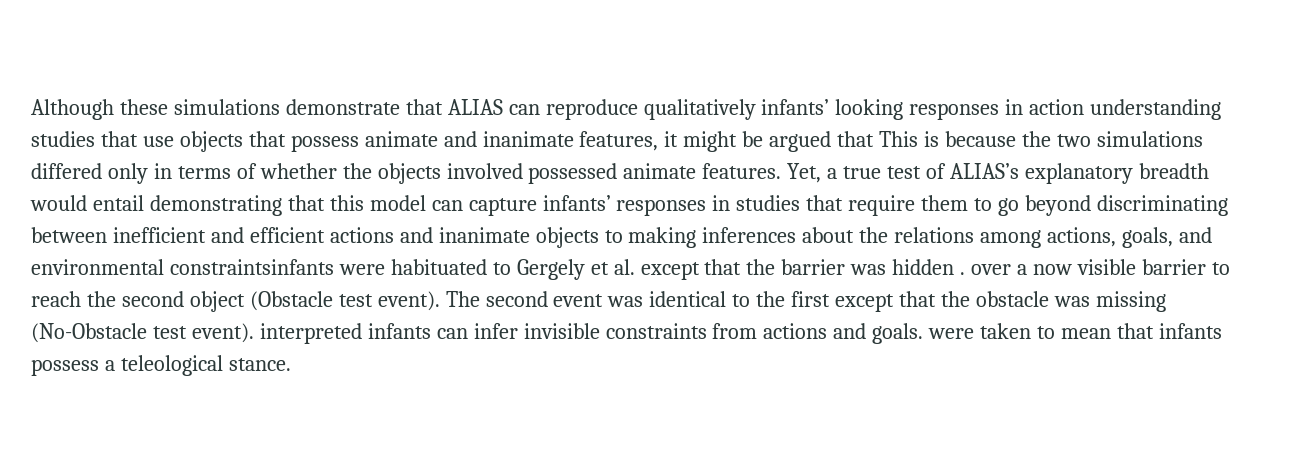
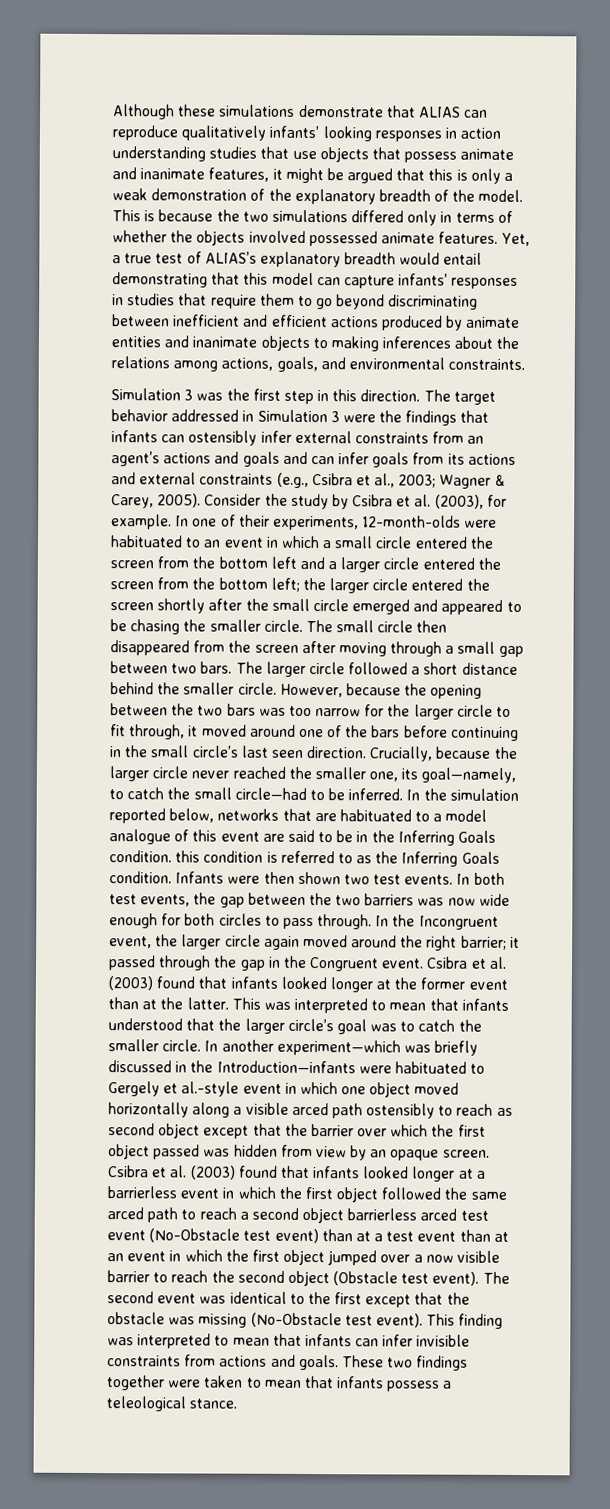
(875, 139) none -> [428,168,514,184] [112,188,524,205] this is only a weak demonstration of the explanatory breadth of the model.
(394, 235) none -> [380,315,521,331] [111,336,161,348] produced by animate entities
[169,259,334,275] constraintsinfants -> [448,358,526,371] [111,388,496,405] [111,409,490,426] [111,430,485,446] [111,451,516,468] [111,472,506,489] [111,493,507,510] [111,514,498,531] [110,535,494,549] [110,556,501,573] [110,577,490,594] [110,598,522,615] [110,619,448,635] [110,640,524,658] [110,661,518,678] [110,682,483,699] [110,703,512,720] [110,724,519,742] [109,745,518,762] [109,766,517,783] [109,787,519,802] [109,808,488,824] [109,829,497,846] [109,850,500,867] [109,871,505,885] [109,892,510,908] [109,913,499,930] [109,934,520,951] [108,955,507,972] [108,976,508,993] [108,997,509,1014] [108,1018,482,1035] [108,1039,479,1056] [108,1060,356,1074] constraints. // Simulation 3 was the first step in this direction. The target behavior addressed in Simulation 3 were the findings that infants can ostensibly infer external constraints from an agent’s actions and goals and can infer goals from its actions and external constraints (e.g., Csibra et al., 2003; Wagner & Carey, 2005). Consider the study by Csibra et al. (2003), for example. In one of their experiments, 12-month-olds were habituated to an event in which a small circle entered the screen from the bottom left and a larger circle entered the screen from the bottom left; the larger circle entered the screen shortly after the small circle emerged and appeared to be chasing the smaller circle. The small circle then disappeared from the screen after moving through a small gap between two bars. The larger circle followed a short distance behind the smaller circle. However, because the opening between the two bars was too narrow for the larger circle to fit through, it moved around one of the bars before continuing in the small circle’s last seen direction. Crucially, because the larger circle never reached the smaller one, its goal—namely, to catch the small circle—had to be inferred. In the simulation reported below, networks that are habituated to a model analogue of this event are said to be in the Inferring Goals condition. this condition is referred to as the Inferring Goals condition. Infants were then shown two test events. In both test events, the gap between the two barriers was now wide enough for both circles to pass through. In the Incongruent event, the larger circle again moved around the right barrier; it passed through the gap in the Congruent event. Csibra et al. (2003) found that infants looked longer at the former event than at the latter. This was interpreted to mean that infants understood that the larger circle’s goal was to catch the smaller circle. In another experiment—which was briefly discussed in the Introduction—infants
[613,259,966,280] al. except that the barrier was hidden . -> [181,1081,460,1098] [108,1102,513,1119] [108,1123,486,1139] [108,1144,490,1161] [108,1165,486,1182] [107,1186,507,1203] [107,1207,489,1224] [107,1228,509,1244] [107,1249,378,1266] al.-style event in which one object moved horizontally along a visible arced path ostensibly to reach as second object except that the barrier over which the first object passed was hidden from view by an opaque screen. Csibra et al. (2003) found that infants looked longer at a barrierless event in which the first object followed the same arced path to reach a second object barrierless arced test event (No-Obstacle test event) than at a test event than at an event in which the first object jumped
[259,323,362,344] interpreted -> [426,1313,504,1329] [107,1333,302,1349] This finding was interpreted to mean that
(924, 333) none -> [341,1355,469,1371] [107,1375,165,1391] These two findings together

